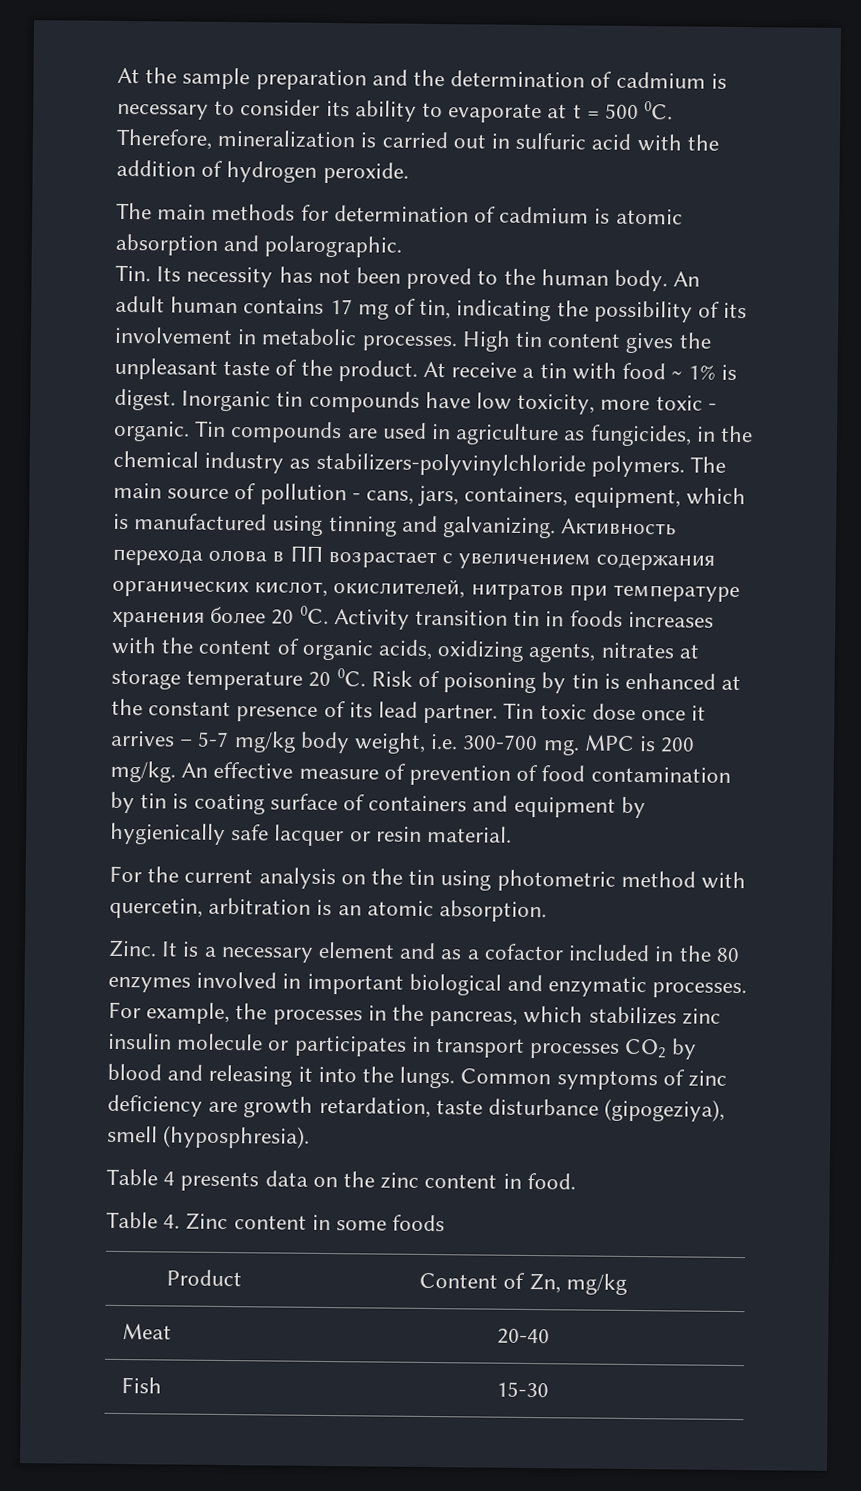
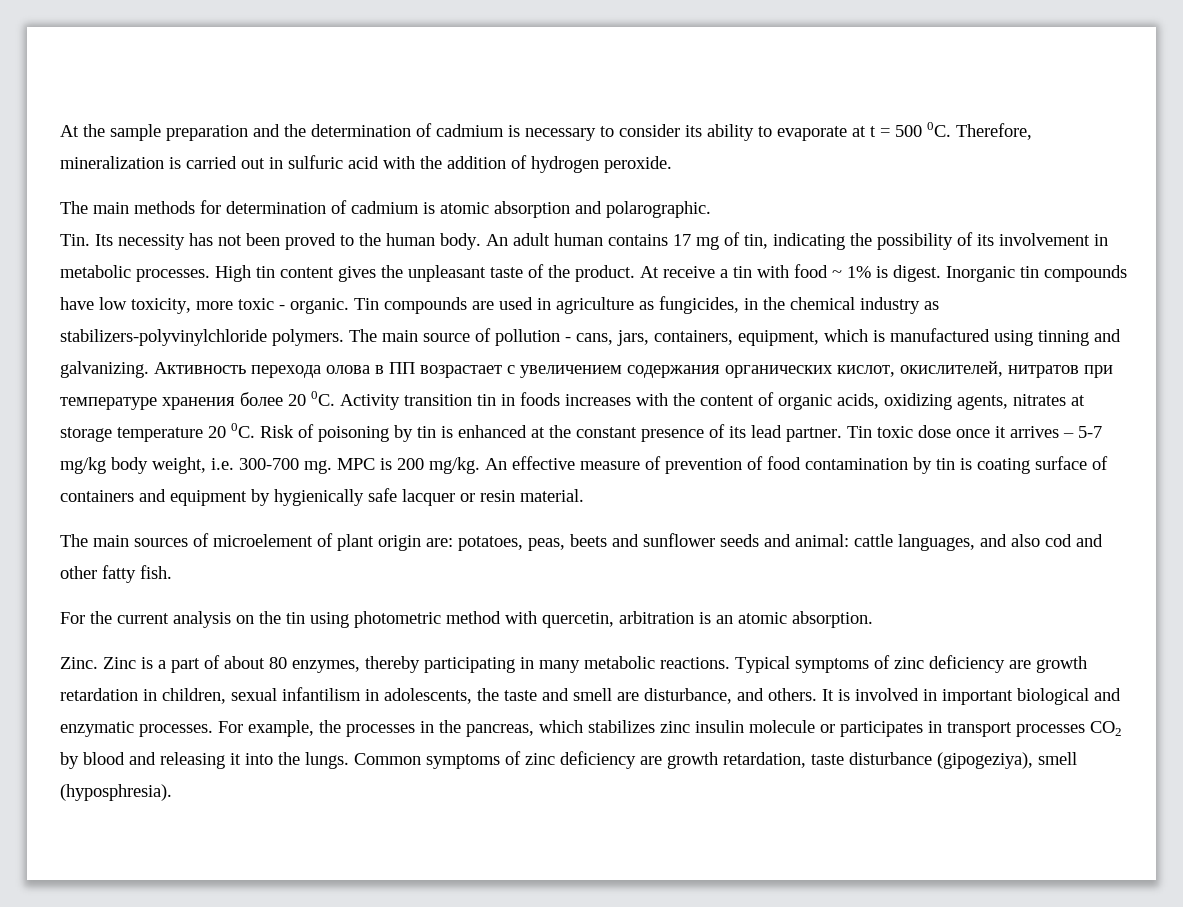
(513, 834) none -> [60,533,1103,551] [60,565,172,583] // The main sources of microelement of plant origin are: potatoes, peas, beets and sunflower seeds and animal: cattle languages, and also cod and other fatty fish.
[161,941,740,963] [108,975,191,993] It is a necessary element and as a cofactor included in the 80 enzymes -> [103,655,1087,673] [60,687,850,704] Zinc is a part of about 80 enzymes, thereby participating in many metabolic reactions. Typical symptoms of zinc deficiency are growth retardation in children, sexual infantilism in adolescents, the taste and smell are disturbance, and others. It is
[106,1168,576,1192] [106,1211,446,1232] [166,1269,242,1287] [419,1272,627,1295] [121,1323,172,1340] [496,1328,550,1345] [120,1377,162,1394] [495,1381,549,1398] // Table 4 presents data on the zinc content in food. // Table 4. Zinc content in some foods // Product | Сontent of Zn, mg/kg // Meat | 20-40 // Fish | 15-30 -> (172, 792) none

